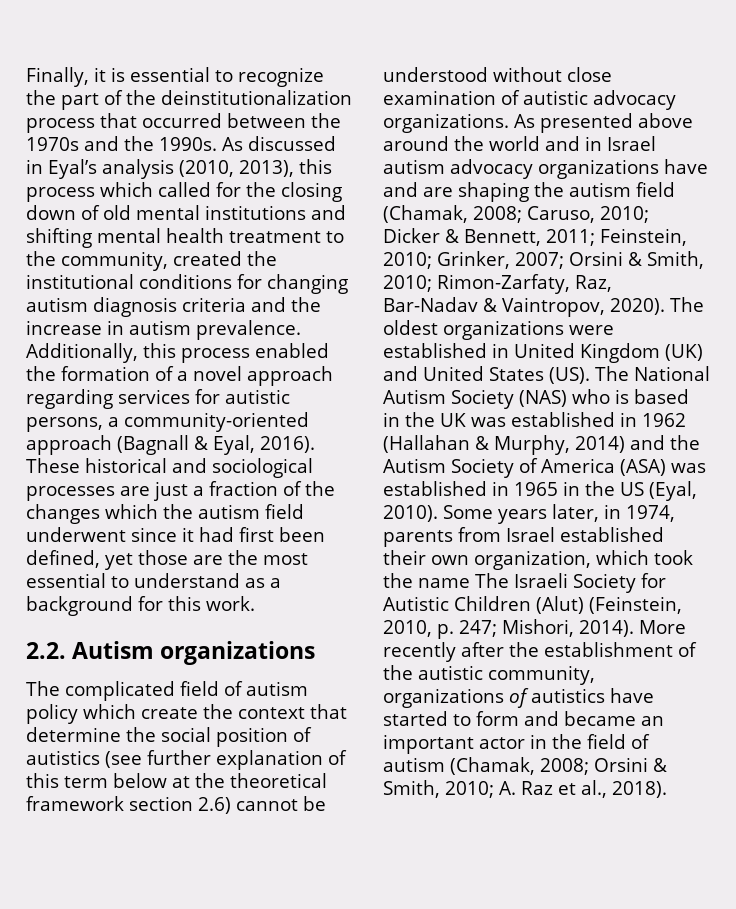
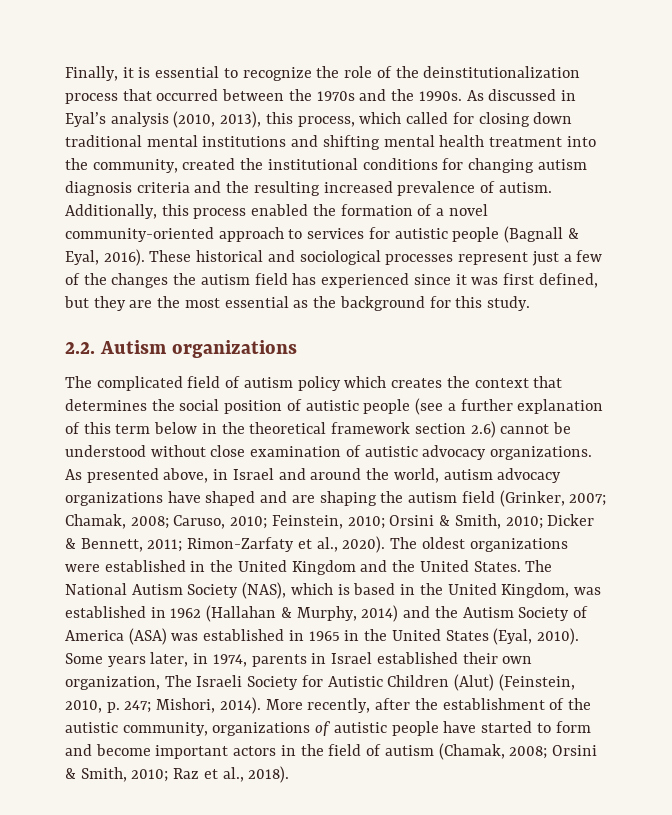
[61,93,99,110] part -> [344,66,373,78] role
[26,187,95,202] process -> [297,116,355,127] process,
[246,182,276,197] the -> (474, 118) none
[81,205,131,220] of old -> [65,135,142,147] traditional
[326,231,344,243] to -> [566,136,596,147] into
[26,320,301,340] increase in autism prevalence. -> [253,181,552,196] resulting increased prevalence of autism.
[247,366,333,386] [26,389,290,409] [26,412,309,432] [26,435,112,455] approach regarding services for autistic persons, a community-oriented approach -> [65,227,500,242] community-oriented approach to services for autistic people
[120,486,150,496] are -> [458,252,529,265] represent
[209,481,278,496] fraction -> [576,250,603,262] few
[105,504,304,519] [26,527,325,542] [26,550,308,570] [26,573,281,588] which the autism field underwent since it had first been defined, yet those are the most essential to understand as a -> [173,273,598,288] [64,296,337,311] the autism field has experienced since it was first defined, but they are the most essential as the
[206,596,255,611] work. -> [486,296,530,311] study.
[141,707,198,719] create -> [391,378,443,388] creates
[26,727,121,742] determine -> [65,399,147,411] determines
[26,750,142,768] autistics (see -> [305,398,456,415] autistic people (see a
[172,776,190,788] at -> [201,423,217,434] in
[638,113,693,128] [383,136,656,151] above around the world and in Israel -> [163,468,439,483] above, in Israel and around the world,
(708, 166) none -> [205,491,256,506] shaped
[383,205,649,223] [383,228,687,246] [383,251,704,269] [383,274,612,294] [383,297,605,317] (Chamak, 2008; Caruso, 2010; Dicker & Bennett, 2011; Feinstein, 2010; Grinker, 2007; Orsini & Smith, 2010; Rimon-Zarfaty, Raz, Bar-Nadav & Vaintropov, -> [499,490,607,507] [65,514,595,529] [65,537,338,552] (Grinker, 2007; Chamak, 2008; Caruso, 2010; Feinstein, 2010; Orsini & Smith, 2010; Dicker & Bennett, 2011; Rimon-Zarfaty et al.,
(509, 350) none -> [210,560,234,572] the
[665,344,703,361] [383,366,590,384] (UK) and United States (US). -> [360,560,521,572] and the United States.
[519,389,610,407] (NAS) who -> [242,582,333,599] (NAS), which
[440,413,466,427] UK -> [447,583,570,598] United Kingdom,
[620,482,644,496] US -> [391,629,489,641] United States
[458,527,501,542] from -> [311,653,327,664] in
[596,550,693,565] [383,573,470,588] which took the name -> (160, 683) none
[383,642,456,662] recently -> [307,698,371,713] recently,
[531,688,605,703] autistics -> [333,721,439,736] autistic people
[564,711,664,726] [383,734,525,754] became an important actor -> [95,744,277,759] become important actors
[499,781,516,795] A. -> (169, 775) none

